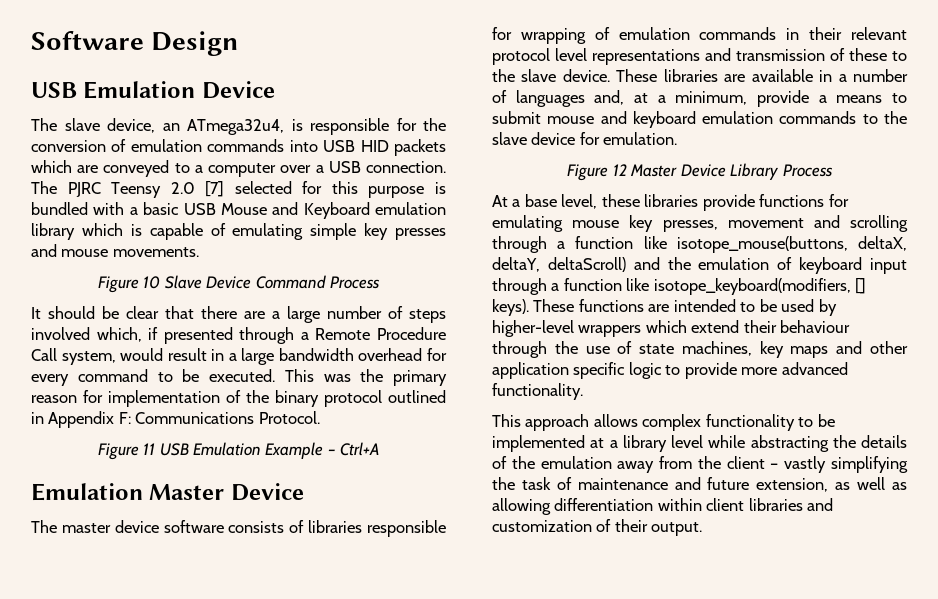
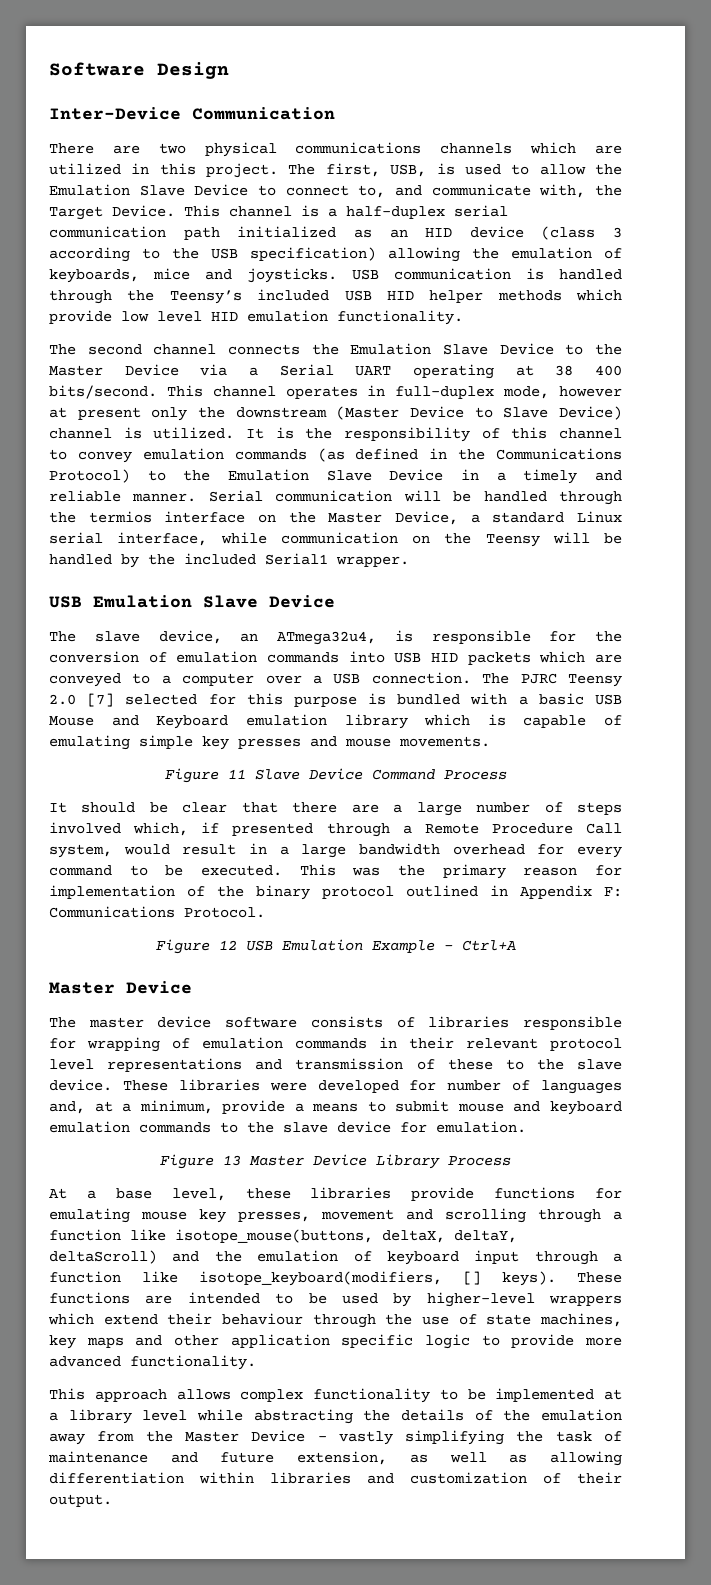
[31,81,196,99] // USB Emulation -> [49,107,335,120] [49,142,622,157] [49,163,623,178] [49,184,622,198] [49,205,508,220] [49,226,622,240] [49,247,622,262] [49,268,622,283] [49,289,622,304] [49,310,463,325] [49,343,622,355] [49,364,622,379] [49,385,622,399] [49,406,622,421] [49,427,622,442] [49,448,622,463] [49,469,623,484] [49,490,622,505] [49,511,622,525] [49,532,622,547] [49,553,409,568] [49,595,258,608] // Inter-Device Communication // There are two physical communications channels which are utilized in this project. The first, USB, is used to allow the Emulation Slave Device to connect to, and communicate with, the Target Device. This channel is a half-duplex serial communication path initialized as an HID device (class 3 according to the USB specification) allowing the emulation of keyboards, mice and joysticks. USB communication is handled through the Teensy’s included USB HID helper methods which provide low level HID emulation functionality. // The second channel connects the Emulation Slave Device to the Master Device via a Serial UART operating at 38 400 bits/second. This channel operates in full-duplex mode, however at present only the downstream (Master Device to Slave Device) channel is utilized. It is the responsibility of this channel to convey emulation commands (as defined in the Communications Protocol) to the Emulation Slave Device in a timely and reliable manner. Serial communication will be handled through the termios interface on the Master Device, a standard Linux serial interface, while communication on the Teensy will be handled by the included Serial1 wrapper. // USB Emulation Slave
[143,276,161,289] 10 -> [227,769,246,779] 11
[143,443,156,455] 11 -> [218,940,237,950] 12
[31,483,143,501] Emulation -> (516, 945) none
[724,69,847,82] are available in a -> [269,1080,437,1093] were developed for
[612,164,627,176] 12 -> [223,1155,241,1166] 13
[726,456,765,469] client -> [184,1430,306,1442] Master Device
[706,498,745,511] client -> (254, 1478) none

